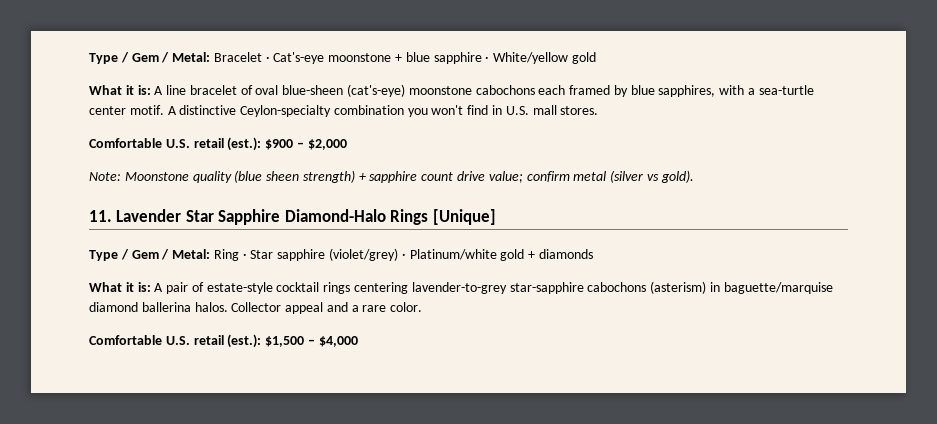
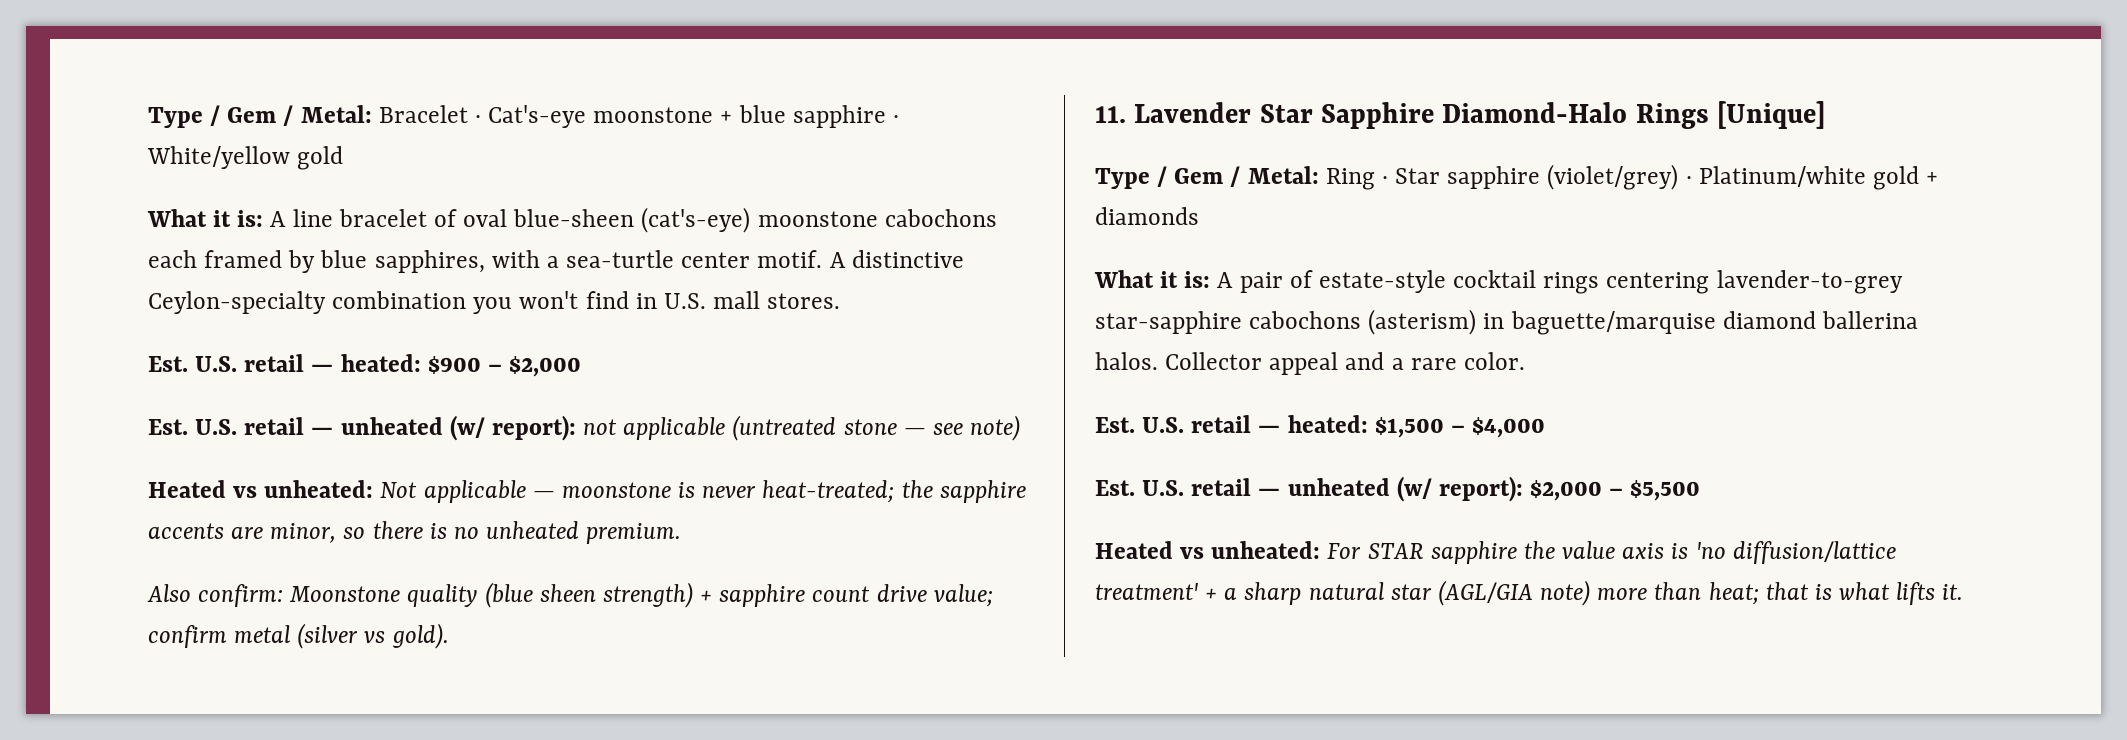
[89,137,262,151] Comfortable U.S. retail (est.): -> [148,354,421,372] Est. U.S. retail — heated:
[89,172,121,181] Note: -> [148,415,1021,441] [148,480,1026,503] [148,521,682,544] [147,584,284,607] Est. U.S. retail — unheated (w/ report): not applicable (untreated stone — see note) // Heated vs unheated: Not applicable — moonstone is never heat-treated; the sapphire accents are minor, so there is no unheated premium. // Also confirm:
[89,334,262,348] Comfortable U.S. retail (est.): -> [1095,415,1368,433] Est. U.S. retail — heated:
(358, 341) none -> [1095,476,1701,502] [1095,541,1896,564] [1095,580,1964,606] // Est. U.S. retail — unheated (w/ report): $2,000 – $5,500 // Heated vs unheated: For STAR sapphire the value axis is 'no diffusion/lattice treatment' + a sharp natural star (AGL/GIA note) more than heat; that is what lifts it.

